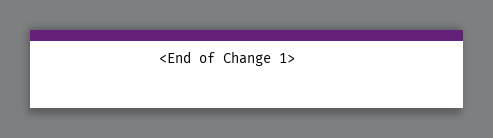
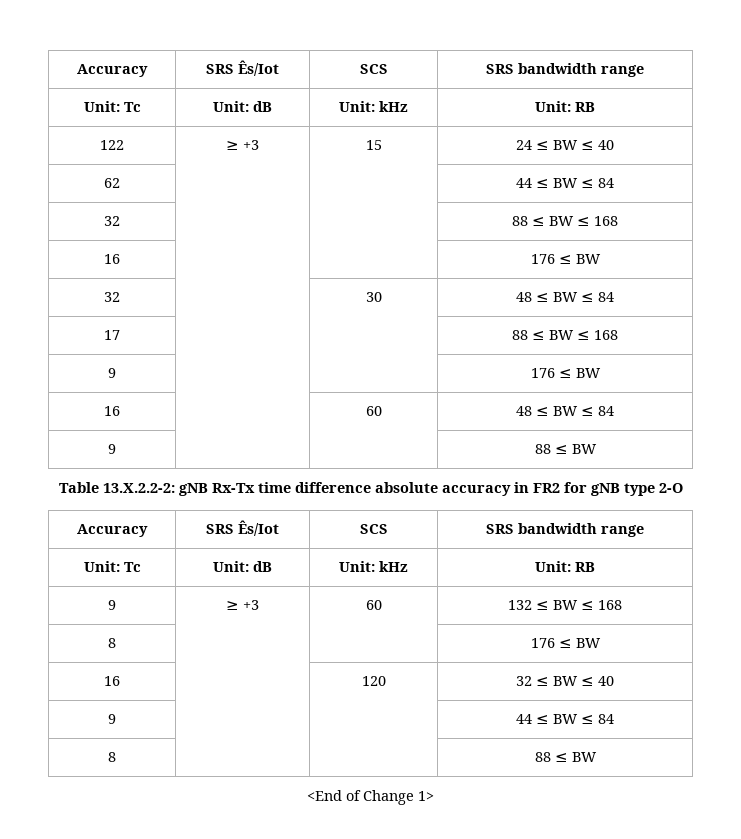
(159, 57) none -> [77,64,148,77] [206,60,279,76] [359,64,388,74] [486,63,644,77] [83,101,141,112] [213,101,272,112] [339,101,408,112] [535,101,595,112] [100,140,124,150] [226,140,259,150] [365,140,382,150] [516,140,614,150] [104,178,120,188] [516,178,614,188] [104,216,120,226] [512,216,618,226] [104,254,120,264] [530,254,601,264] [104,292,120,302] [365,292,382,302] [516,292,614,302] [104,330,120,340] [512,330,618,340] [108,368,116,378] [530,368,601,378] [104,406,120,416] [365,406,382,416] [516,406,614,416] [108,444,116,454] [534,444,597,454] [58,482,683,496] [77,524,148,537] [206,520,279,536] [359,524,388,534] [486,523,644,537] [83,561,141,572] [213,561,272,572] [339,561,408,572] [535,561,595,572] [108,600,116,610] [226,600,259,610] [365,600,382,610] [508,600,622,610] [108,638,116,648] [530,638,601,648] [104,676,120,686] [361,676,386,686] [516,676,614,686] [108,714,116,724] [516,714,614,724] [108,752,116,762] [534,752,597,762] Accuracy | SRS Ês/Iot | SCS | SRS bandwidth range // Unit: Tc | Unit: dB | Unit: kHz | Unit: RB // 122 | ≥ +3 | 15 | 24 ≤ BW ≤ 40 // 62 | | | 44 ≤ BW ≤ 84 // 32 | | | 88 ≤ BW ≤ 168 // 16 | | | 176 ≤ BW // 32 | | 30 | 48 ≤ BW ≤ 84 // 17 | | | 88 ≤ BW ≤ 168 // 9 | | | 176 ≤ BW // 16 | | 60 | 48 ≤ BW ≤ 84 // 9 | | | 88 ≤ BW // Table 13.X.2.2-2: gNB Rx-Tx time difference absolute accuracy in FR2 for gNB type 2-O // Accuracy | SRS Ês/Iot | SCS | SRS bandwidth range // Unit: Tc | Unit: dB | Unit: kHz | Unit: RB // 9 | ≥ +3 | 60 | 132 ≤ BW ≤ 168 // 8 | | | 176 ≤ BW // 16 | | 120 | 32 ≤ BW ≤ 40 // 9 | | | 44 ≤ BW ≤ 84 // 8 | | | 88 ≤ BW //

